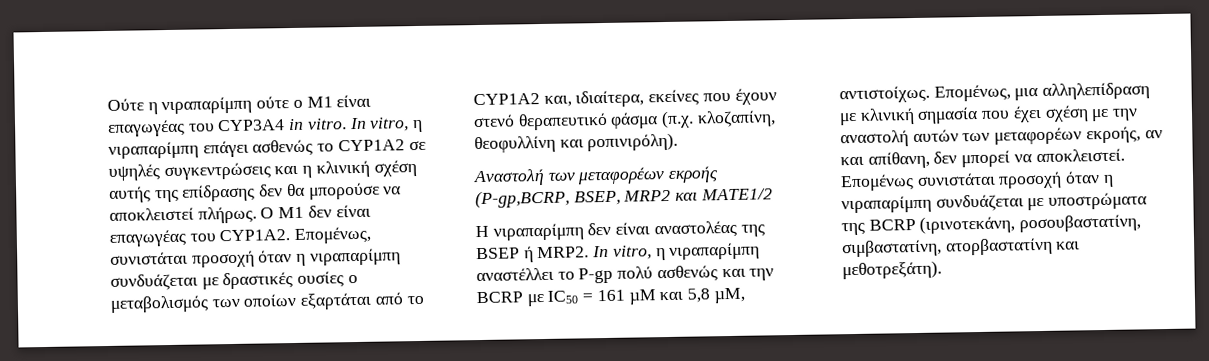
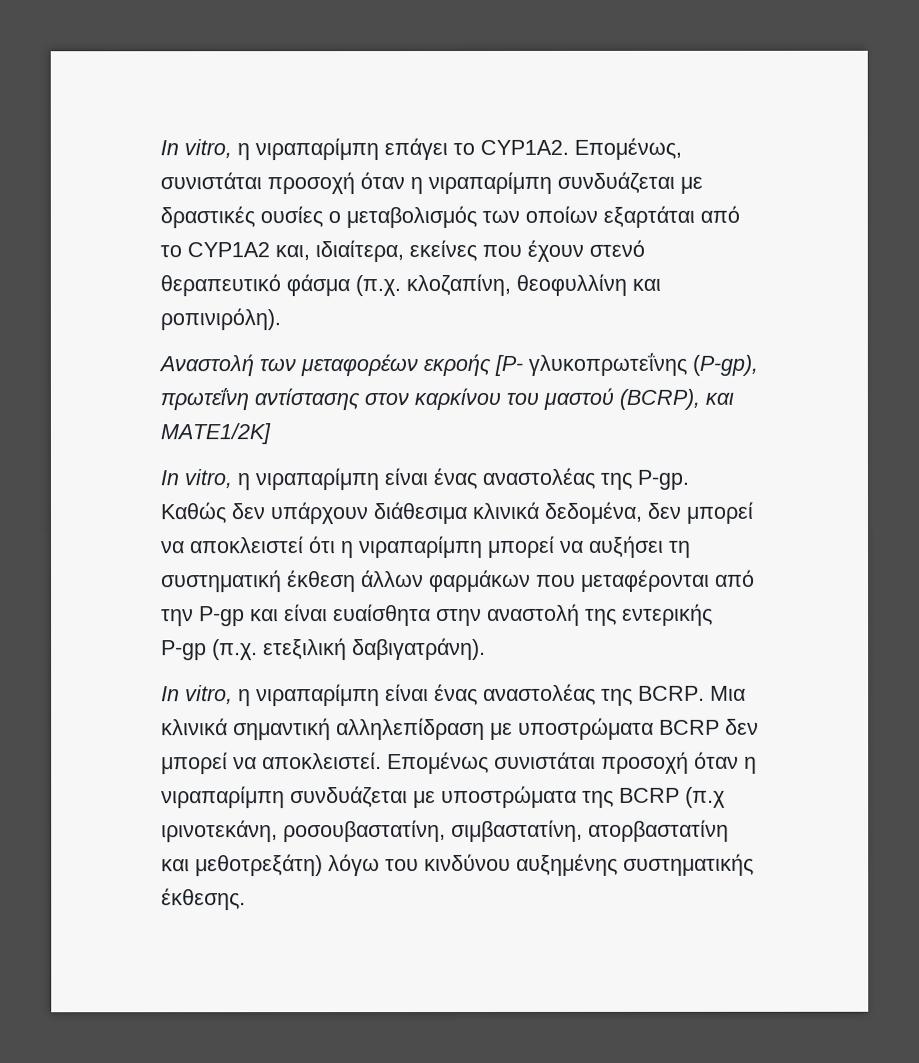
[107,94,372,115] [107,118,347,137] Ούτε η νιραπαρίμπη ούτε ο Μ1 είναι επαγωγέας του CYP3A4 in vitro. -> (160, 148) none
[252,139,426,157] [108,160,417,181] [109,182,402,203] [109,204,371,224] [109,229,216,247] ασθενώς το CYP1A2 σε υψηλές συγκεντρώσεις και η κλινική σχέση αυτής της επίδρασης δεν θα μπορούσε να αποκλειστεί πλήρως. Ο M1 δεν είναι επαγωγέας του -> [453,142,475,156] το
[475,188,773,209] [475,220,765,241] [476,242,761,263] [476,265,775,284] [476,287,745,307] [839,82,1151,104] [839,105,1139,126] [840,126,1163,148] [840,151,930,169] (P-gp,BCRP, BSEP, MRP2 και ΜΑΤΕ1/2 // Η νιραπαρίμπη δεν είναι αναστολέας της BSEP ή MRP2. In vitro, η νιραπαρίμπη αναστέλλει το P-gp πολύ ασθενώς και την BCRP με IC50 = 161 µM και 5,8 µM, αντιστοίχως. Επομένως, μια αλληλεπίδραση με κλινική σημασία που έχει σχέση με την αναστολή αυτών των μεταφορέων εκροής, αν και απίθανη, -> [494,352,758,376] [160,387,734,411] [160,423,271,445] [160,467,689,491] [160,501,753,525] [161,535,691,559] [161,569,755,593] [161,603,713,627] [161,637,486,661] [161,683,746,707] [161,717,720,741] [P- γλυκοπρωτεΐνης (P-gp), πρωτεΐνη αντίστασης στον καρκίνου του μαστού (BCRP), και ΜΑΤΕ1/2Κ] // In vitro, η νιραπαρίμπη είναι ένας αναστολέας της P-gp. Καθώς δεν υπάρχουν διάθεσιμα κλινικά δεδομένα, δεν μπορεί να αποκλειστεί ότι η νιραπαρίμπη μπορεί να αυξήσει τη συστηματική έκθεση άλλων φαρμάκων που μεταφέρονται από την P-gp και είναι ευαίσθητα στην αναστολή της εντερικής P-gp (π.χ. ετεξιλική δαβιγατράνη). // In vitro, η νιραπαρίμπη είναι ένας αναστολέας της BCRP. Μια κλινικά σημαντική αλληλεπίδραση με υποστρώματα BCRP
[919,215,1016,234] (ιρινοτεκάνη, -> [685,786,726,808] [161,820,278,843] (π.χ ιρινοτεκάνη,
[842,260,942,280] μεθοτρεξάτη). -> [195,853,754,877] [161,888,246,911] μεθοτρεξάτη) λόγω του κινδύνου αυξημένης συστηματικής έκθεσης.

